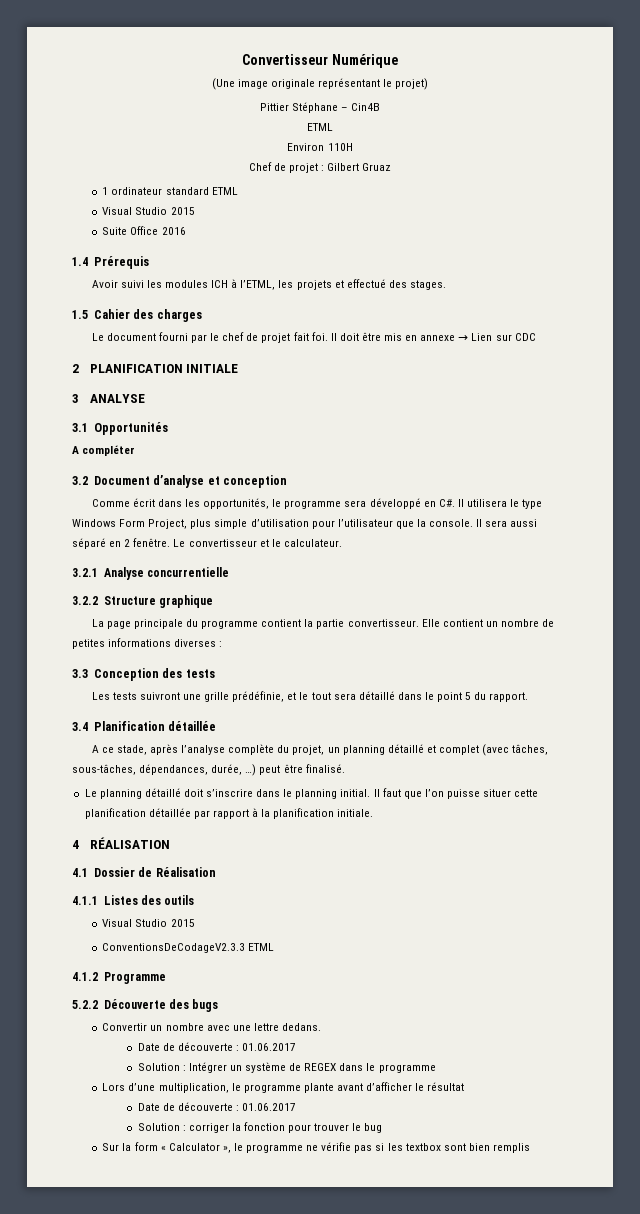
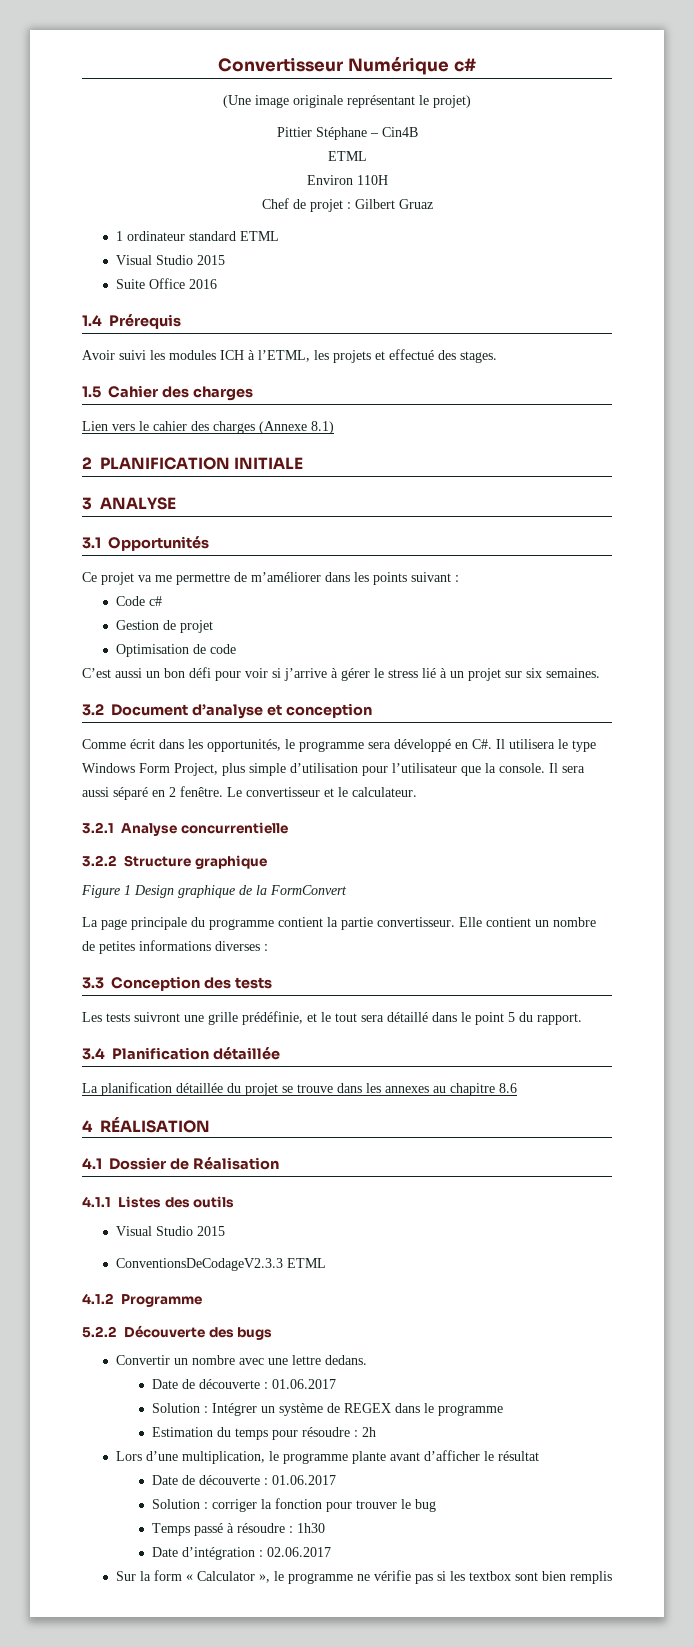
(398, 61) none -> [453,58,476,72] c#
[91,332,536,343] Le document fourni par le chef de projet fait foi. Il doit être mis en annexe → Lien sur CDC -> [82,421,334,434] Lien vers le cahier des charges (Annexe 8.1)
[72,445,136,456] A compléter -> [82,572,459,585] [115,596,162,606] [115,620,213,633] [115,644,236,657] [82,667,600,681] Ce projet va me permettre de m’améliorer dans les points suivant : // Code c# // Gestion de projet // Optimisation de code // C’est aussi un bon défi pour voir si j’arrive à gérer le stress lié à un projet sur six semaines.
(213, 601) none -> [81,885,347,898] // Figure 1 Design graphique de la FormConvert
[91,744,549,756] [72,764,345,776] [84,788,539,799] [84,808,374,819] A ce stade, après l’analyse complète du projet, un planning détaillé et complet (avec tâches, sous-tâches, dépendances, durée, …) peut être finalisé. // Le planning détaillé doit s’inscrire dans le planning initial. Il faut que l’on puisse situer cette planification détaillée par rapport à la planification initiale. -> [82,1082,517,1096] La planification détaillée du projet se trouve dans les annexes au chapitre 8.6
(436, 1068) none -> [152,1427,377,1440] // Estimation du temps pour résoudre : 2h
(383, 1128) none -> [152,1523,326,1536] [152,1547,332,1560] // Temps passé à résoudre : 1h30 // Date d’intégration : 02.06.2017

